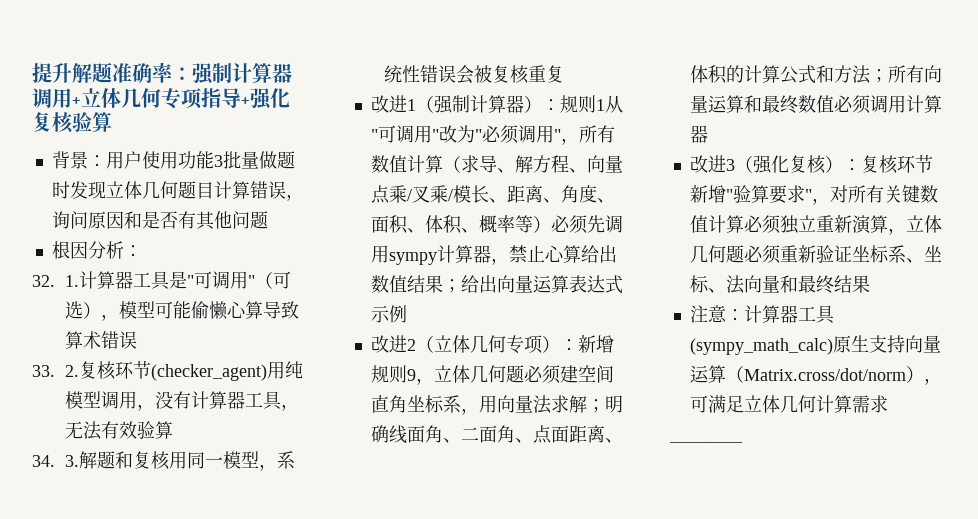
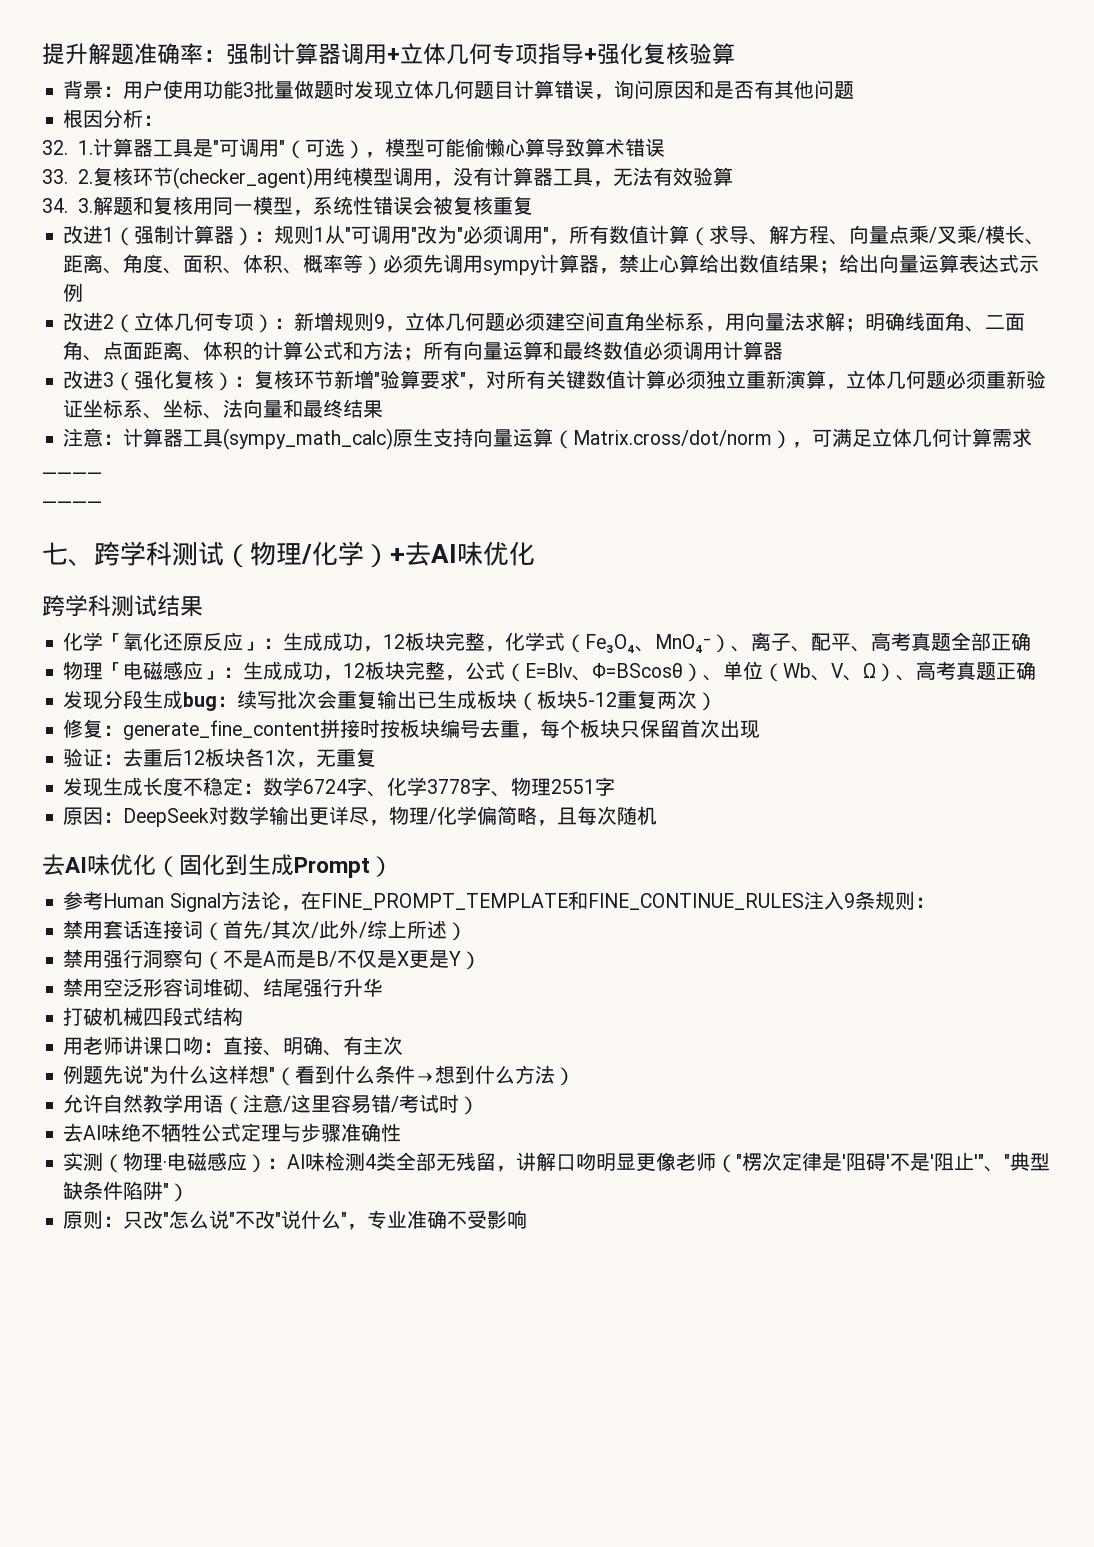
(743, 444) none -> [42,501,102,510] [42,541,535,568] [42,595,203,617] [63,632,1032,653] [63,661,1037,682] [63,690,718,711] [63,719,761,740] [63,748,377,768] [63,777,616,797] [63,806,658,827] [42,854,393,878] [63,891,935,912] [63,920,468,941] [63,949,482,970] [63,978,384,998] [63,1007,244,1026] [63,1036,404,1056] [63,1065,576,1086] [63,1094,480,1115] [63,1123,402,1143] [63,1152,1051,1173] [63,1181,190,1202] [63,1210,528,1230] // ―――― // 七、跨学科测试（物理/化学）+去AI味优化 // 跨学科测试结果 // 化学「氧化还原反应」：生成成功，12板块完整，化学式（Fe₃O₄、MnO₄⁻）、离子、配平、高考真题全部正确 // 物理「电磁感应」：生成成功，12板块完整，公式（E=Blv、Φ=BScosθ）、单位（Wb、V、Ω）、高考真题正确 // 发现分段生成bug：续写批次会重复输出已生成板块（板块5-12重复两次） // 修复：generate_fine_content拼接时按板块编号去重，每个板块只保留首次出现 // 验证：去重后12板块各1次，无重复 // 发现生成长度不稳定：数学6724字、化学3778字、物理2551字 // 原因：DeepSeek对数学输出更详尽，物理/化学偏简略，且每次随机 // 去AI味优化（固化到生成Prompt） // 参考Human Signal方法论，在FINE_PROMPT_TEMPLATE和FINE_CONTINUE_RULES注入9条规则： // 禁用套话连接词（首先/其次/此外/综上所述） // 禁用强行洞察句（不是A而是B/不仅是X更是Y） // 禁用空泛形容词堆砌、结尾强行升华 // 打破机械四段式结构 // 用老师讲课口吻：直接、明确、有主次 // 例题先说"为什么这样想"（看到什么条件→想到什么方法） // 允许自然教学用语（注意/这里容易错/考试时） // 去AI味绝不牺牲公式定理与步骤准确性 // 实测（物理·电磁感应）：AI味检测4类全部无残留，讲解口吻明显更像老师（"楞次定律是'阻碍'不是'阻止'"、"典型缺条件陷阱"） // 原则：只改"怎么说"不改"说什么"，专业准确不受影响

